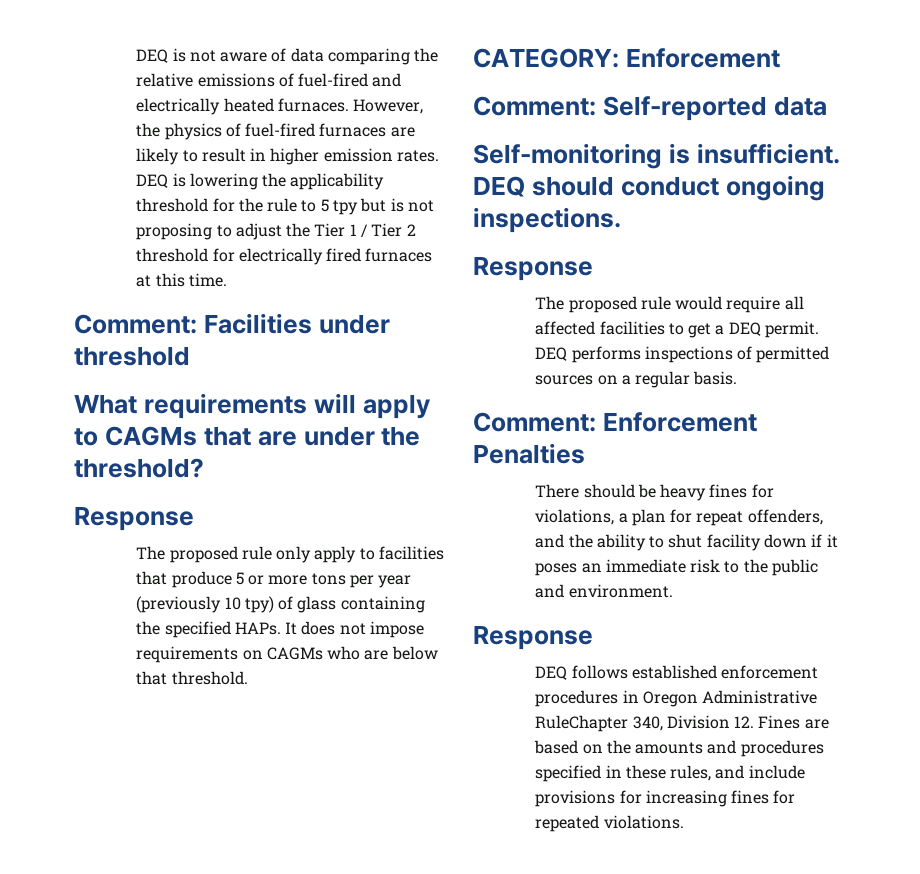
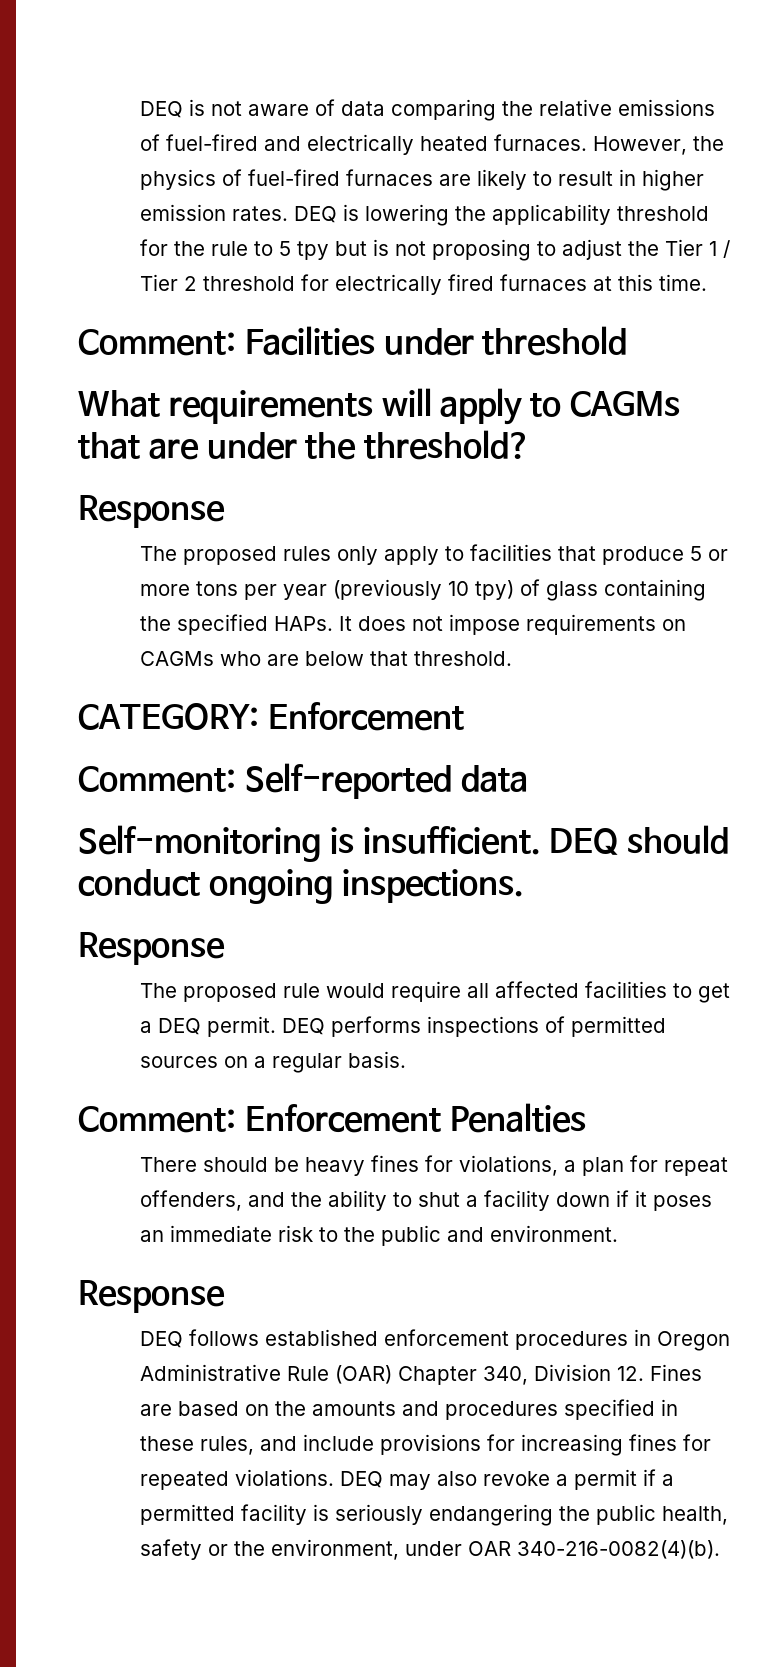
[241,546,272,560] rule -> [283,546,332,561] rules
(703, 541) none -> [466,1195,479,1207] a
[535,715,629,732] RuleChapter -> [287,1365,478,1385] Rule (OAR) Chapter
(684, 822) none -> [340,1469,675,1490] [140,1504,729,1526] [140,1539,721,1560] DEQ may also revoke a permit if a permitted facility is seriously endangering the public health, safety or the environment, under OAR 340-216-0082(4)(b).

